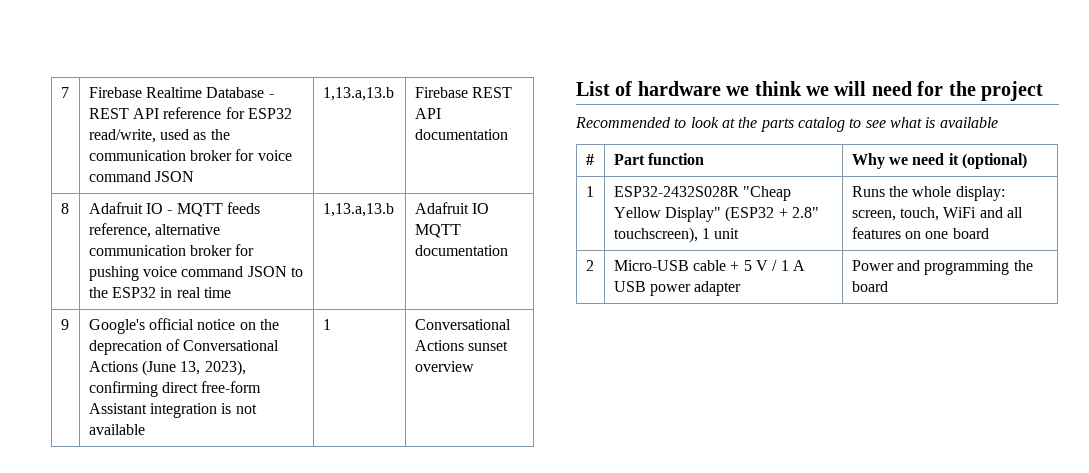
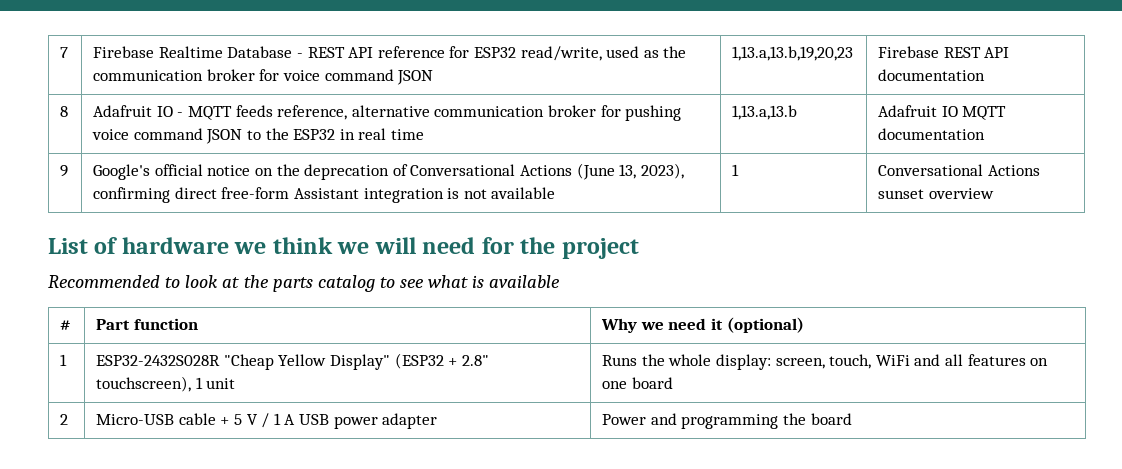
[322,87,394,101] 1,13.a,13.b -> [732,46,854,61] 1,13.a,13.b,19,20,23

